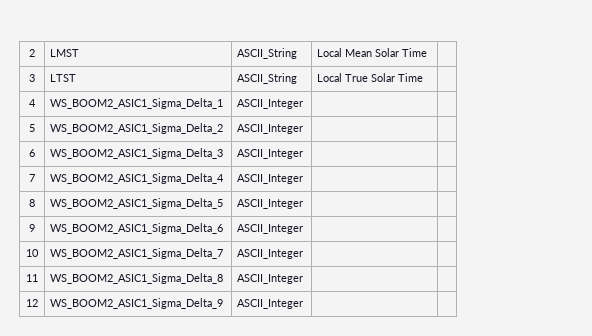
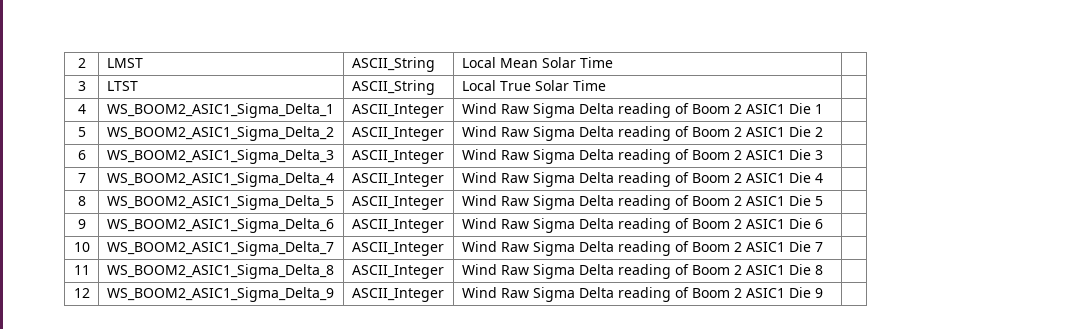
[29,124,35,132] [50,123,224,134] [237,124,304,134] [29,149,35,157] [50,148,224,159] [237,149,304,159] [29,174,35,182] [50,173,225,184] [237,174,304,184] [29,199,35,207] [50,198,224,209] [237,199,304,209] [29,224,35,232] [50,223,224,234] [237,224,304,234] [26,249,39,257] [50,248,224,259] [237,249,304,259] [26,274,38,282] [50,273,224,284] [237,274,304,284] [26,299,38,307] [50,298,224,309] [237,299,304,309] | // 5 | WS_BOOM2_ASIC1_Sigma_Delta_2 | ASCII_Integer | | // 6 | WS_BOOM2_ASIC1_Sigma_Delta_3 | ASCII_Integer | | // 7 | WS_BOOM2_ASIC1_Sigma_Delta_4 | ASCII_Integer | | // 8 | WS_BOOM2_ASIC1_Sigma_Delta_5 | ASCII_Integer | | // 9 | WS_BOOM2_ASIC1_Sigma_Delta_6 | ASCII_Integer | | // 10 | WS_BOOM2_ASIC1_Sigma_Delta_7 | ASCII_Integer | | // 11 | WS_BOOM2_ASIC1_Sigma_Delta_8 | ASCII_Integer | | // 12 | WS_BOOM2_ASIC1_Sigma_Delta_9 | ASCII_Integer | -> [461,103,823,118] [77,127,86,137] [106,126,334,141] [351,127,444,141] [461,126,823,141] [77,150,86,160] [106,149,334,164] [351,150,444,164] [461,149,823,164] [77,173,86,183] [106,172,334,187] [351,173,444,187] [461,172,823,187] [77,196,86,206] [106,195,334,210] [351,196,444,210] [461,195,823,210] [77,219,86,229] [106,218,334,233] [351,219,444,233] [461,218,823,233] [73,242,90,252] [106,241,334,256] [351,242,444,256] [461,241,823,256] [73,265,90,275] [106,264,334,279] [351,265,444,279] [461,264,823,279] [73,288,90,298] [106,287,334,302] [351,288,444,302] [461,287,823,302] Wind Raw Sigma Delta reading of Boom 2 ASIC1 Die 1 | // 5 | WS_BOOM2_ASIC1_Sigma_Delta_2 | ASCII_Integer | Wind Raw Sigma Delta reading of Boom 2 ASIC1 Die 2 | // 6 | WS_BOOM2_ASIC1_Sigma_Delta_3 | ASCII_Integer | Wind Raw Sigma Delta reading of Boom 2 ASIC1 Die 3 | // 7 | WS_BOOM2_ASIC1_Sigma_Delta_4 | ASCII_Integer | Wind Raw Sigma Delta reading of Boom 2 ASIC1 Die 4 | // 8 | WS_BOOM2_ASIC1_Sigma_Delta_5 | ASCII_Integer | Wind Raw Sigma Delta reading of Boom 2 ASIC1 Die 5 | // 9 | WS_BOOM2_ASIC1_Sigma_Delta_6 | ASCII_Integer | Wind Raw Sigma Delta reading of Boom 2 ASIC1 Die 6 | // 10 | WS_BOOM2_ASIC1_Sigma_Delta_7 | ASCII_Integer | Wind Raw Sigma Delta reading of Boom 2 ASIC1 Die 7 | // 11 | WS_BOOM2_ASIC1_Sigma_Delta_8 | ASCII_Integer | Wind Raw Sigma Delta reading of Boom 2 ASIC1 Die 8 | // 12 | WS_BOOM2_ASIC1_Sigma_Delta_9 | ASCII_Integer | Wind Raw Sigma Delta reading of Boom 2 ASIC1 Die 9

